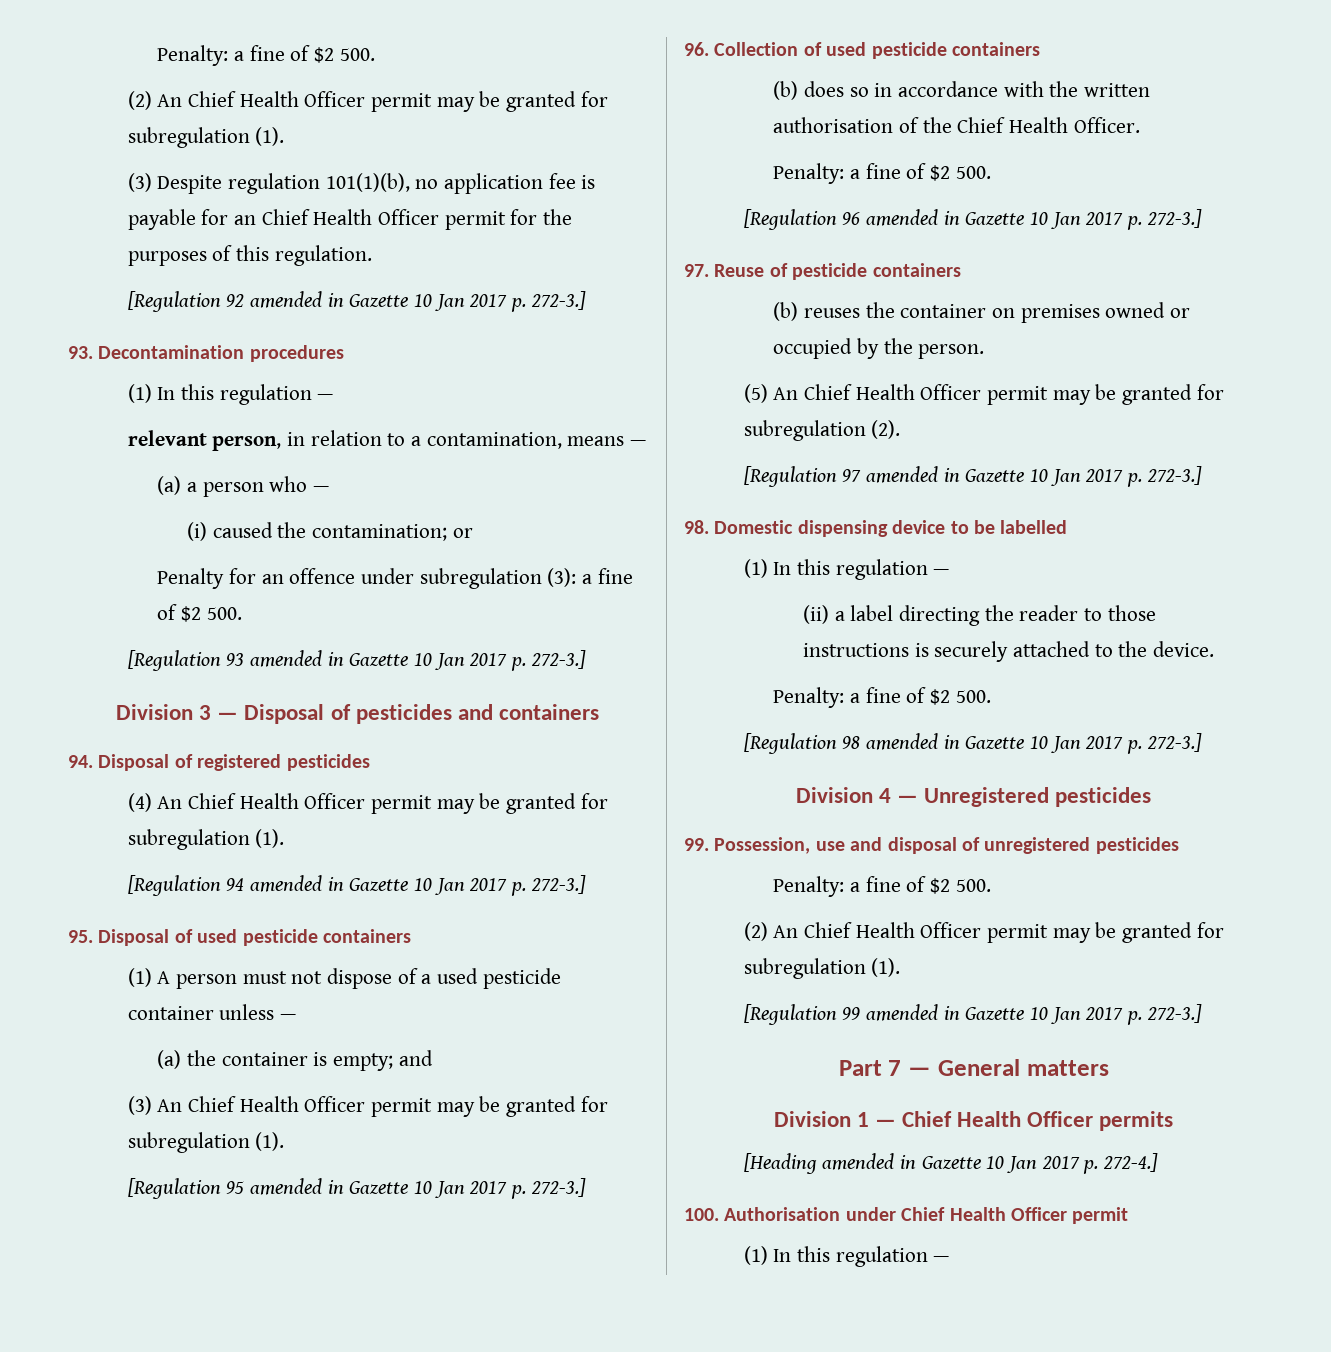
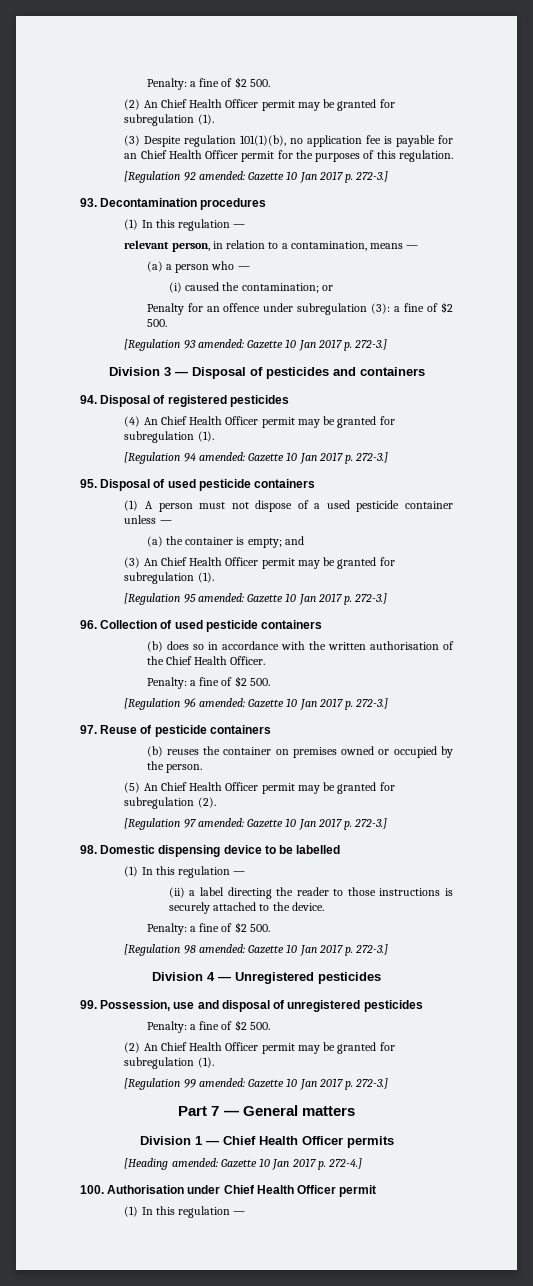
[249,291,344,308] amended in -> [198,171,245,180] amended:
[249,650,344,667] amended in -> [197,339,244,348] amended:
[249,875,344,892] amended in -> [198,452,245,461] amended:
[249,1178,344,1195] amended in -> [197,593,244,602] amended:
[865,209,960,226] amended in -> [198,698,245,707] amended:
[865,466,960,483] amended in -> [197,818,244,827] amended:
[865,733,960,750] amended in -> [198,944,245,953] amended:
[865,1004,960,1021] amended in -> [198,1078,245,1087] amended:
[822,1153,916,1170] amended in -> [171,1158,218,1167] amended:

